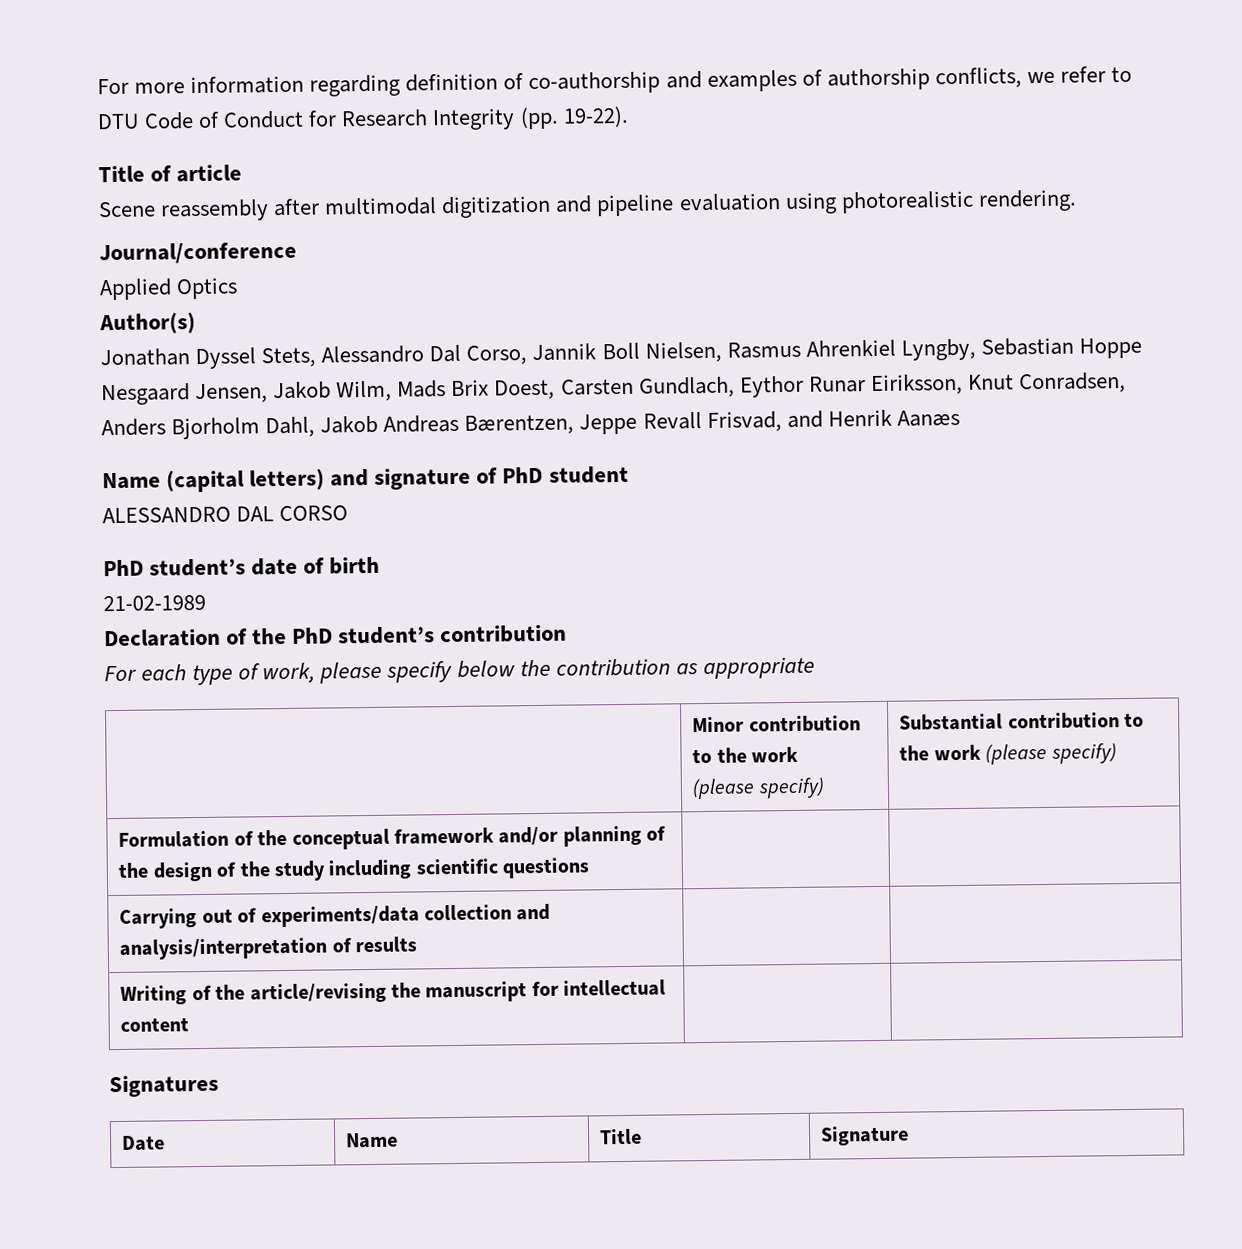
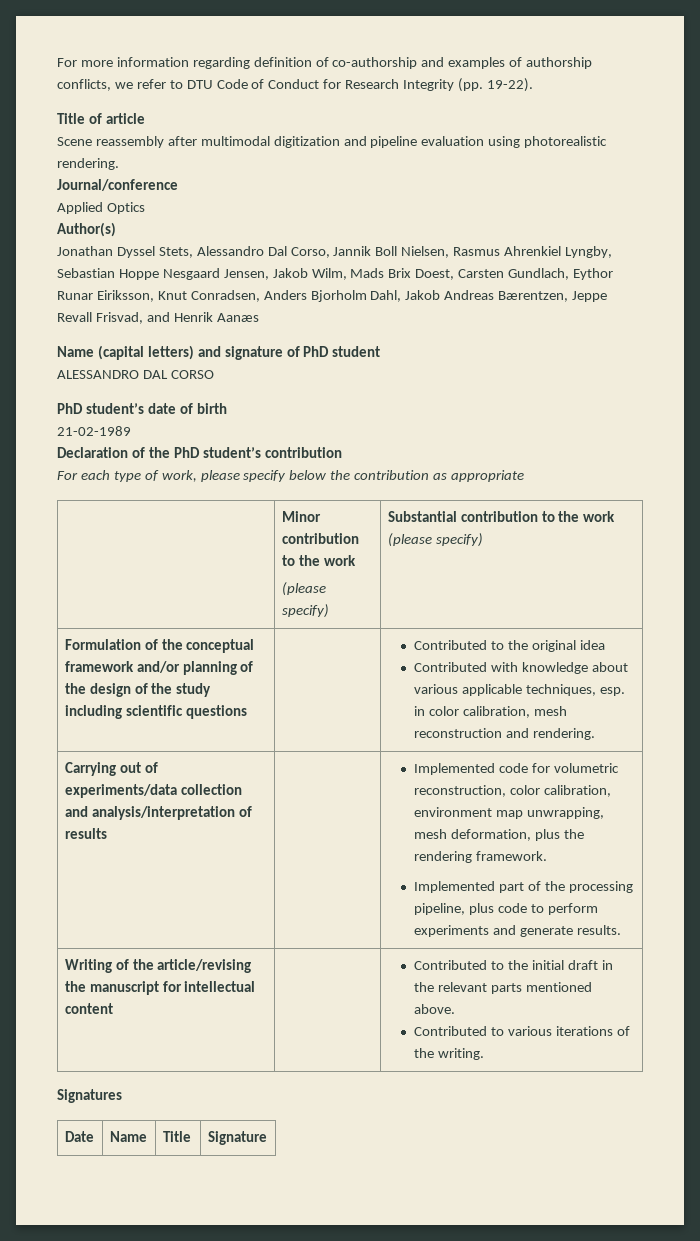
(590, 868) none -> [414,640,605,652] [414,662,629,674] [414,684,626,696] [414,706,568,718] [414,728,596,740] Contributed to the original idea // Contributed with knowledge about various applicable techniques, esp. in color calibration, mesh reconstruction and rendering.
(418, 944) none -> [414,763,620,775] [414,785,612,797] [414,807,605,819] [414,829,585,841] [414,851,548,863] [414,881,633,893] [414,903,598,915] [414,925,622,937] Implemented code for volumetric reconstruction, color calibration, environment map unwrapping, mesh deformation, plus the rendering framework. // Implemented part of the processing pipeline, plus code to perform experiments and generate results.
(190, 1024) none -> [414,960,613,970] [414,982,593,994] [414,1004,456,1014] [414,1026,630,1036] [414,1048,485,1060] Contributed to the initial draft in the relevant parts mentioned above. // Contributed to various iterations of the writing.

